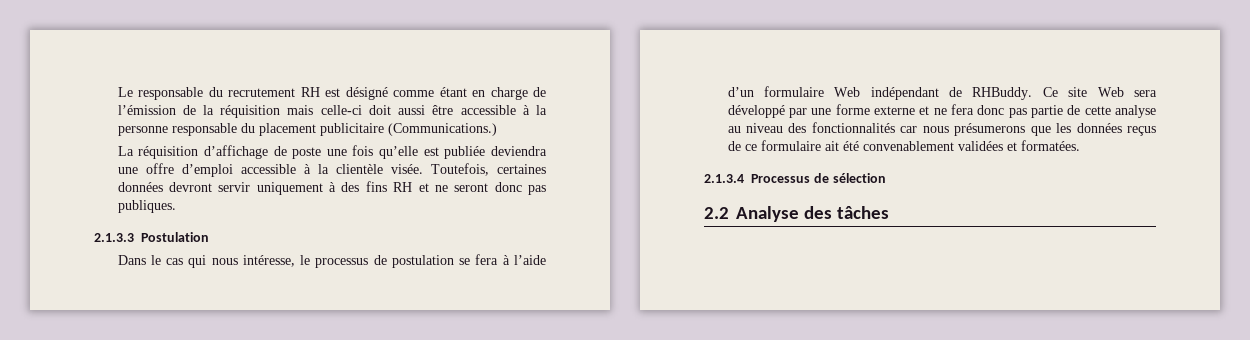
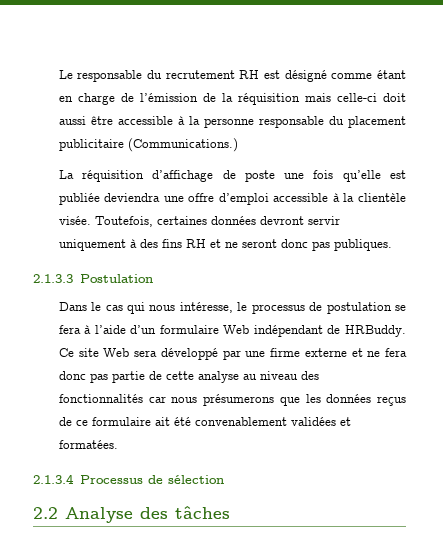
[972,87,1033,100] RHBuddy. -> [345,325,406,337] HRBuddy.
[835,104,870,115] forme -> [270,348,301,357] firme

